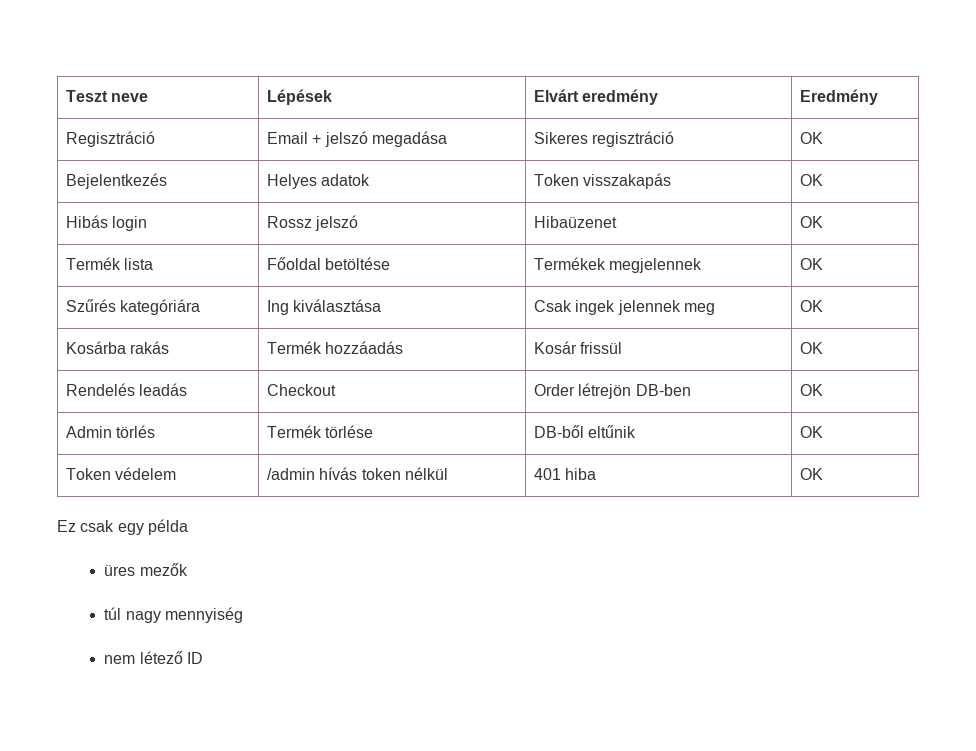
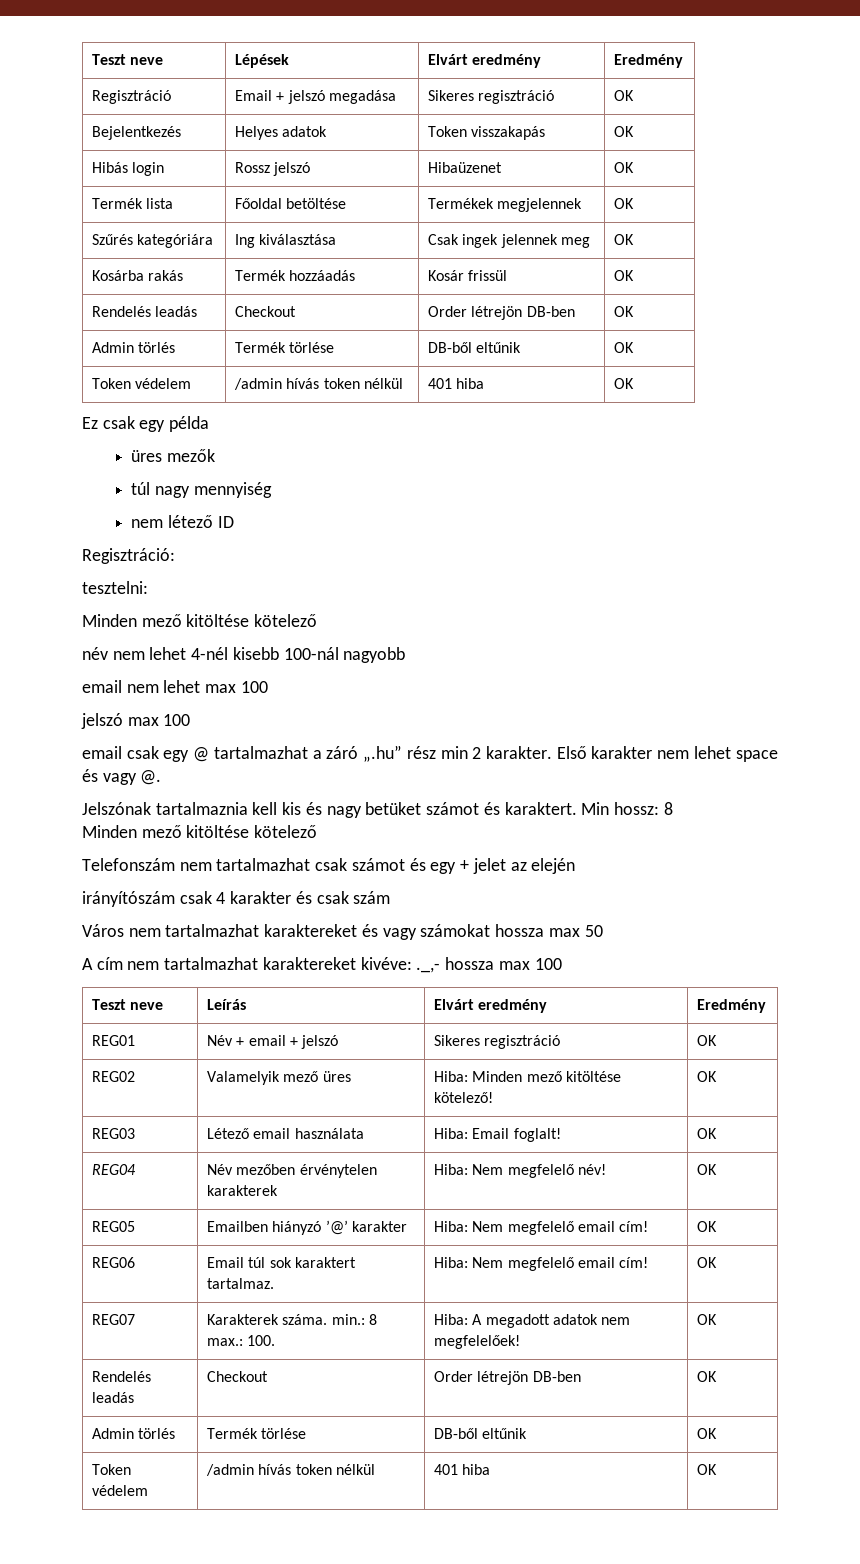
(203, 658) none -> [82,548,175,564] [82,581,148,594] [82,614,318,627] [82,647,406,663] [82,680,268,693] [81,713,191,729] [82,745,778,762] [82,769,162,785] [82,802,673,818] [82,825,318,838] [82,858,576,874] [82,891,391,907] [82,924,603,940] [82,957,562,973] [91,999,164,1010] [206,999,246,1010] [433,999,548,1013] [696,999,766,1013] [91,1035,135,1046] [206,1035,339,1049] [433,1035,561,1049] [696,1035,717,1046] [91,1071,135,1082] [206,1071,351,1085] [433,1071,621,1082] [433,1092,493,1103] [696,1071,717,1082] [91,1128,135,1139] [206,1128,364,1139] [433,1128,561,1142] [696,1128,717,1139] [91,1164,136,1175] [206,1164,377,1178] [206,1185,278,1196] [433,1164,606,1178] [696,1164,717,1175] [91,1221,135,1232] [206,1220,407,1235] [433,1221,649,1235] [696,1221,717,1232] [91,1257,135,1268] [206,1257,356,1268] [206,1278,274,1289] [433,1257,649,1271] [696,1257,717,1268] [91,1314,135,1325] [206,1314,377,1325] [206,1335,276,1346] [433,1314,631,1328] [433,1335,520,1349] [696,1314,717,1325] [91,1371,151,1382] [91,1392,134,1403] [206,1371,268,1382] [433,1371,581,1385] [696,1371,717,1382] [91,1428,176,1439] [206,1428,307,1439] [433,1428,528,1439] [696,1428,717,1439] [91,1464,131,1475] [91,1485,148,1496] [205,1464,375,1476] [433,1464,491,1475] [696,1464,717,1475] // Regisztráció: // tesztelni: // Minden mező kitöltése kötelező // név nem lehet 4-nél kisebb 100-nál nagyobb // email nem lehet max 100 // jelszó max 100 // email csak egy @ tartalmazhat a záró „.hu” rész min 2 karakter. Első karakter nem lehet space és vagy @. // Jelszónak tartalmaznia kell kis és nagy betüket számot és karaktert. Min hossz: 8 // Minden mező kitöltése kötelező // Telefonszám nem tartalmazhat csak számot és egy + jelet az elején // irányítószám csak 4 karakter és csak szám // Város nem tartalmazhat karaktereket és vagy számokat hossza max 50 // A cím nem tartalmazhat karaktereket kivéve: ._,- hossza max 100 // Teszt neve | Leírás | Elvárt eredmény | Eredmény // REG01 | Név + email + jelszó | Sikeres regisztráció | OK // REG02 | Valamelyik mező üres | Hiba: Minden mező kitöltése kötelező! | OK // REG03 | Létező email használata | Hiba: Email foglalt! | OK // REG04 | Név mezőben érvénytelen karakterek | Hiba: Nem megfelelő név! | OK // REG05 | Emailben hiányzó ’@’ karakter | Hiba: Nem megfelelő email cím! | OK // REG06 | Email túl sok karaktert tartalmaz. | Hiba: Nem megfelelő email cím! | OK // REG07 | Karakterek száma. min.: 8 max.: 100. | Hiba: A megadott adatok nem megfelelőek! | OK // Rendelés leadás | Checkout | Order létrejön DB-ben | OK // Admin törlés | Termék törlése | DB-ből eltűnik | OK // Token védelem | /admin hívás token nélkül | 401 hiba | OK

